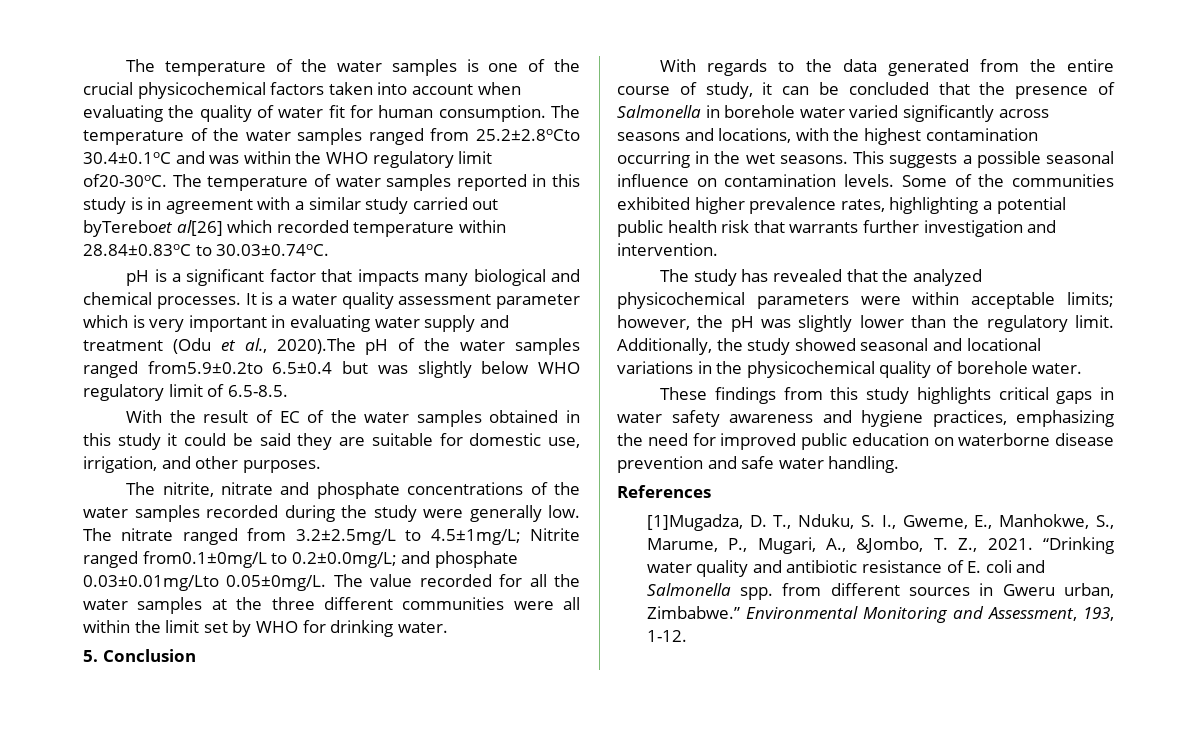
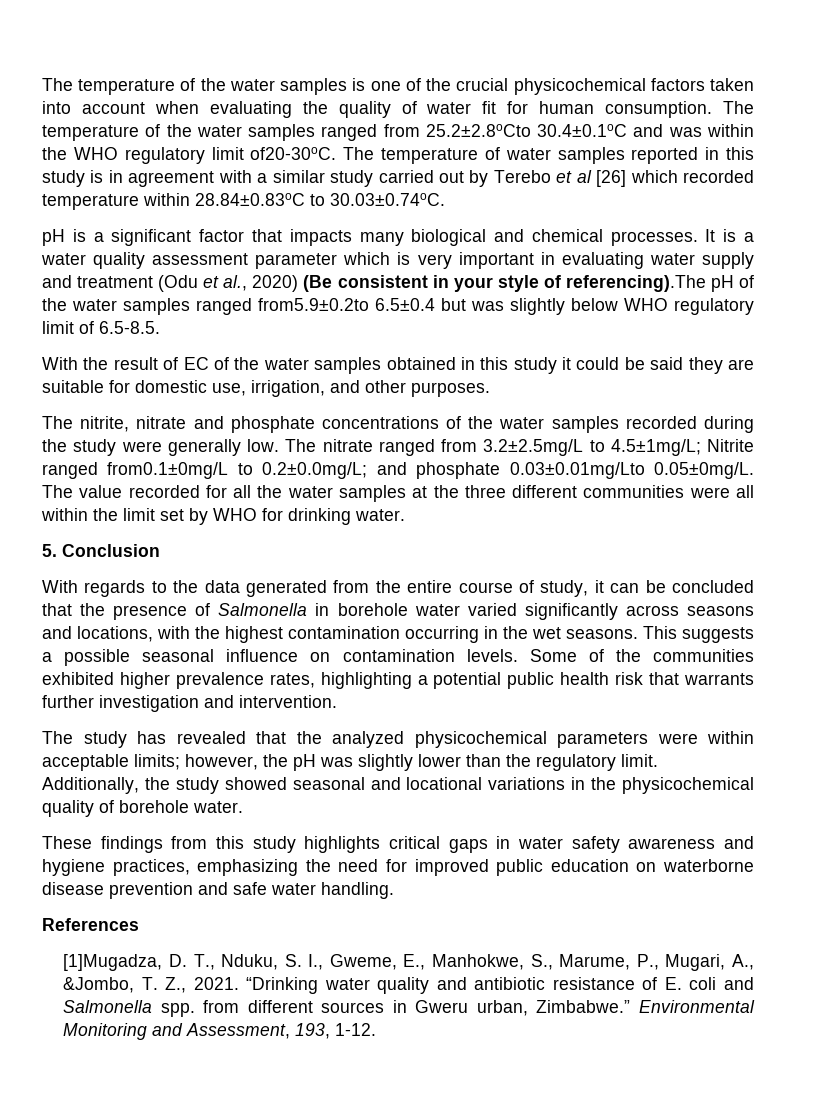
[83,220,223,237] byTereboet al[26] -> [469,170,627,187] by Terebo et al [26]
[276,338,356,354] 2020).The -> [252,275,706,292] 2020) (Be consistent in your style of referencing).The

